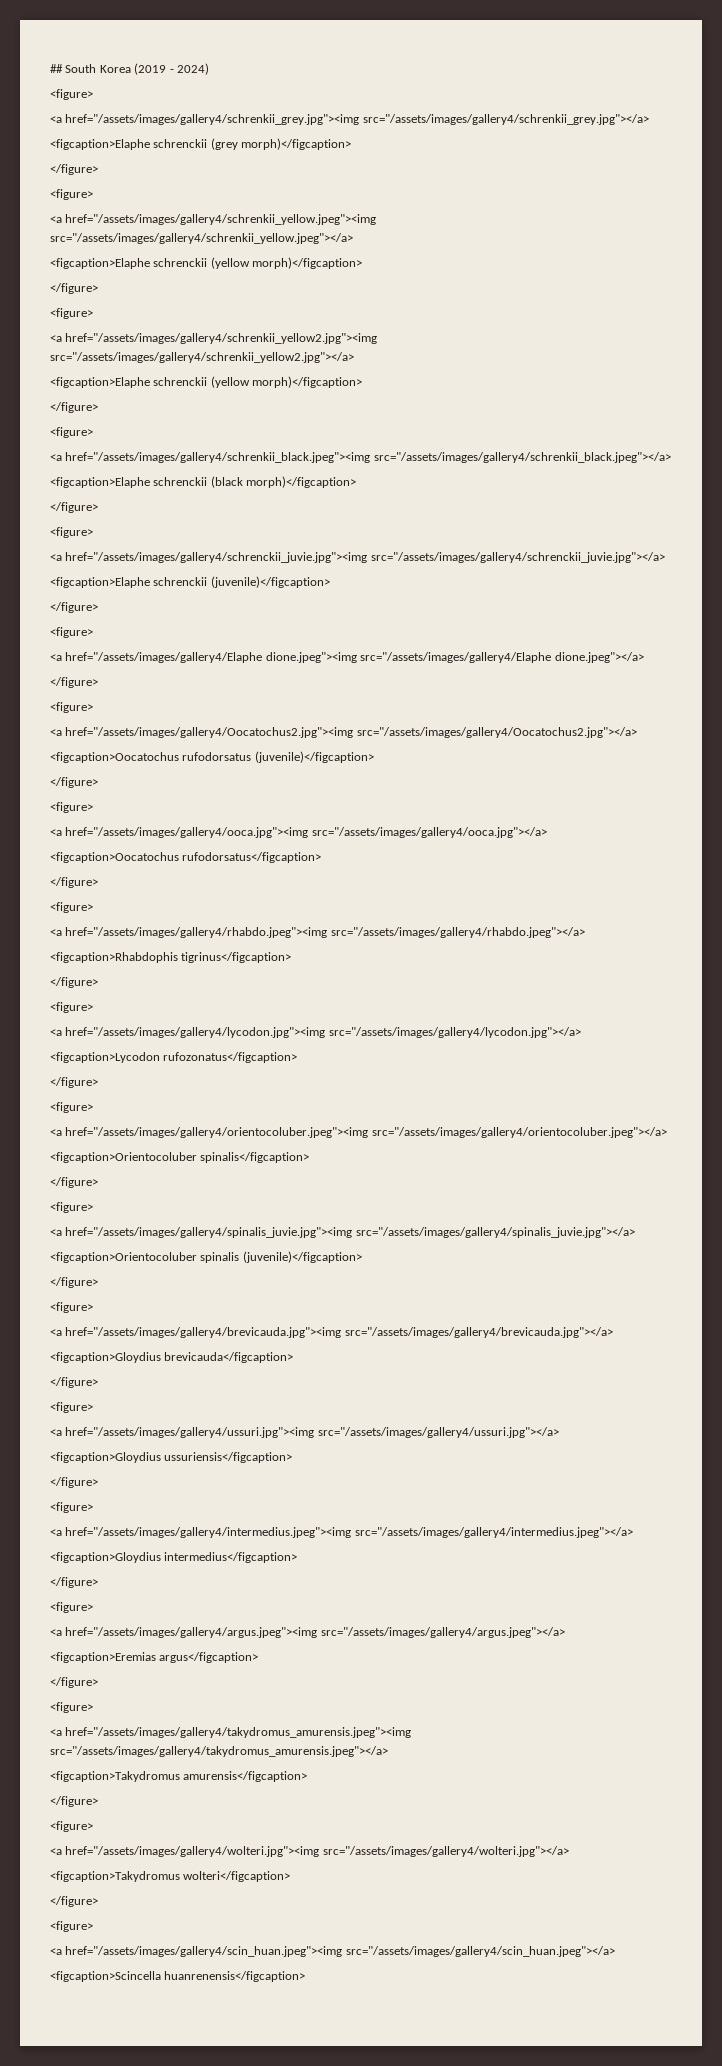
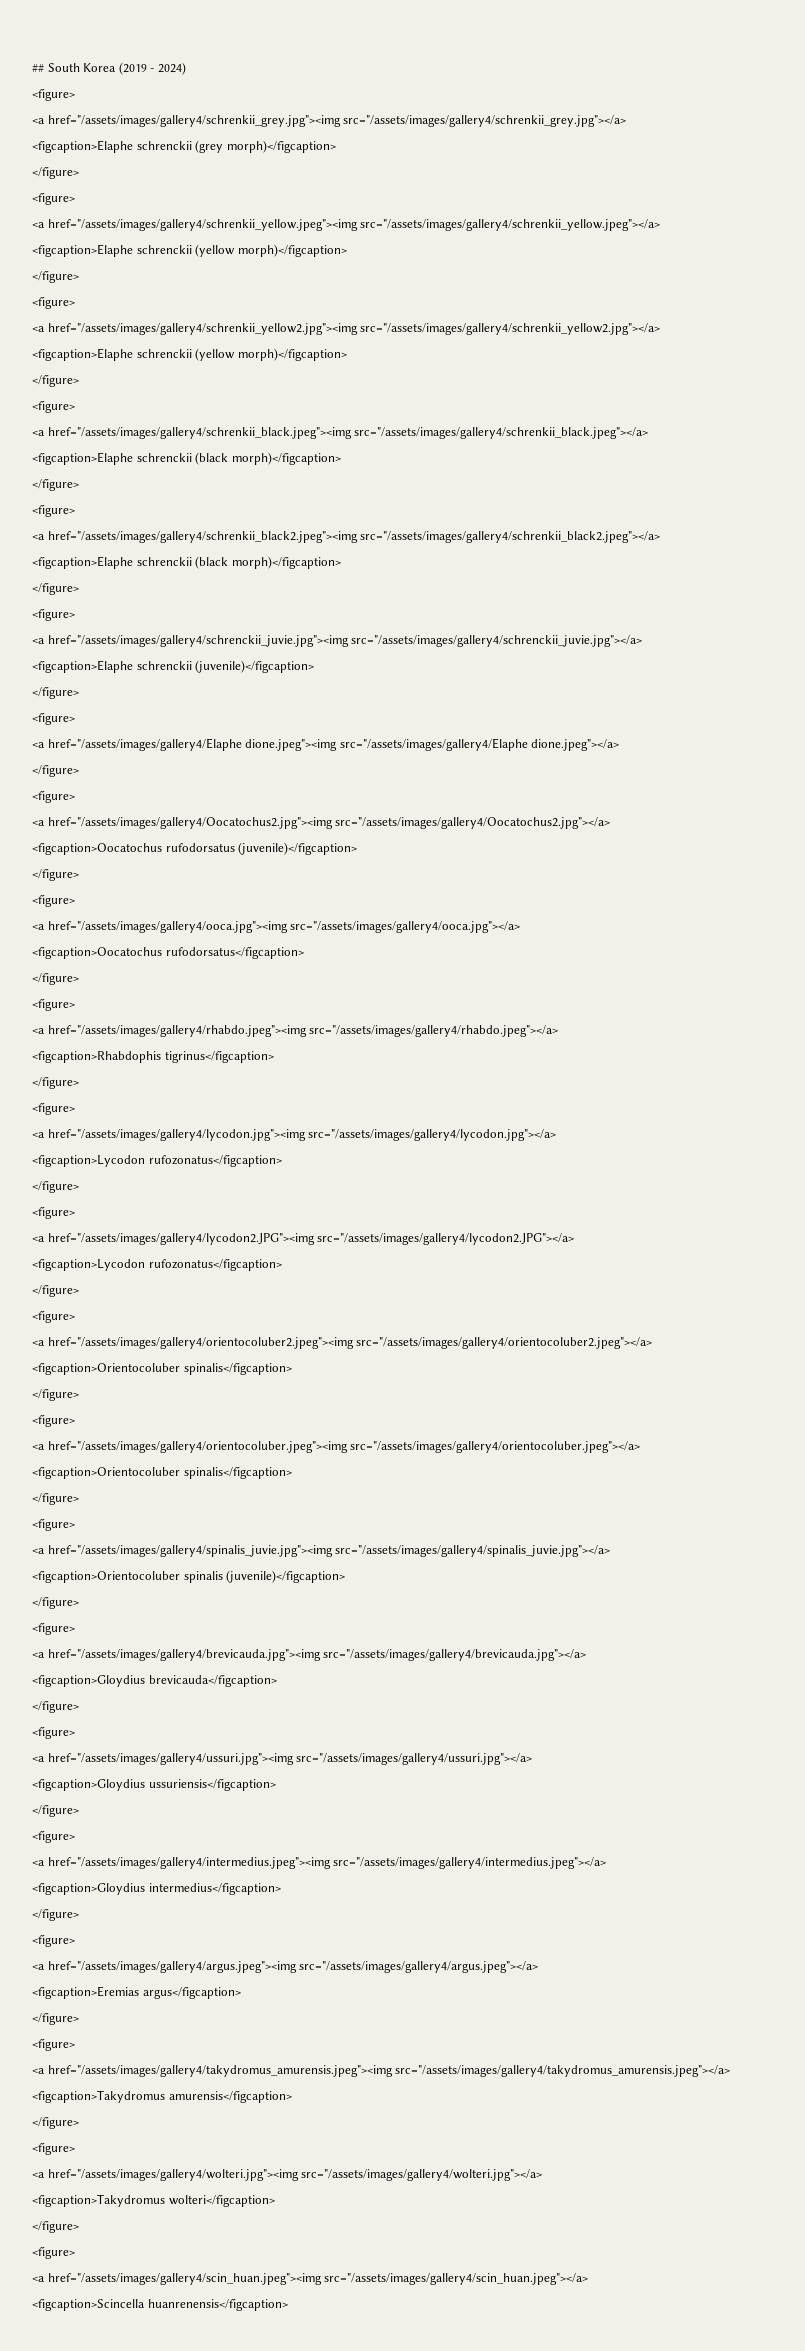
(93, 532) none -> [32,531,661,543] [32,556,341,569] [32,583,79,595] [32,609,75,621] // <a href="/assets/images/gallery4/schrenkii_black2.jpeg"><img src="/assets/images/gallery4/schrenkii_black2.jpeg"></a> // <figcaption>Elaphe schrenckii (black morph)</figcaption> // </figure> // <figure>
(93, 1107) none -> [32,1233,575,1245] [32,1259,282,1271] [32,1285,79,1297] [32,1311,75,1323] [32,1337,653,1349] [32,1363,292,1375] [32,1389,79,1401] [32,1415,75,1427] // <a href="/assets/images/gallery4/lycodon2.JPG"><img src="/assets/images/gallery4/lycodon2.JPG"></a> // <figcaption>Lycodon rufozonatus</figcaption> // </figure> // <figure> // <a href="/assets/images/gallery4/orientocoluber2.jpeg"><img src="/assets/images/gallery4/orientocoluber2.jpeg"></a> // <figcaption>Orientocoluber spinalis</figcaption> // </figure> // <figure>

